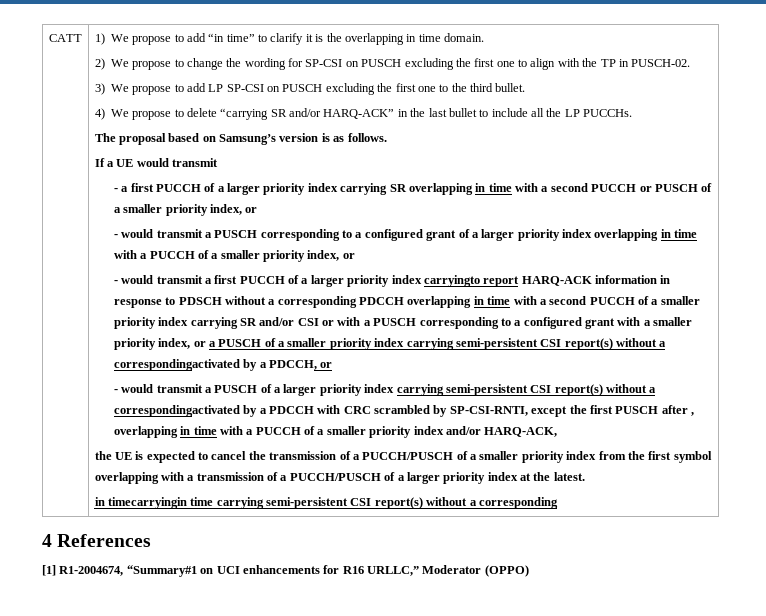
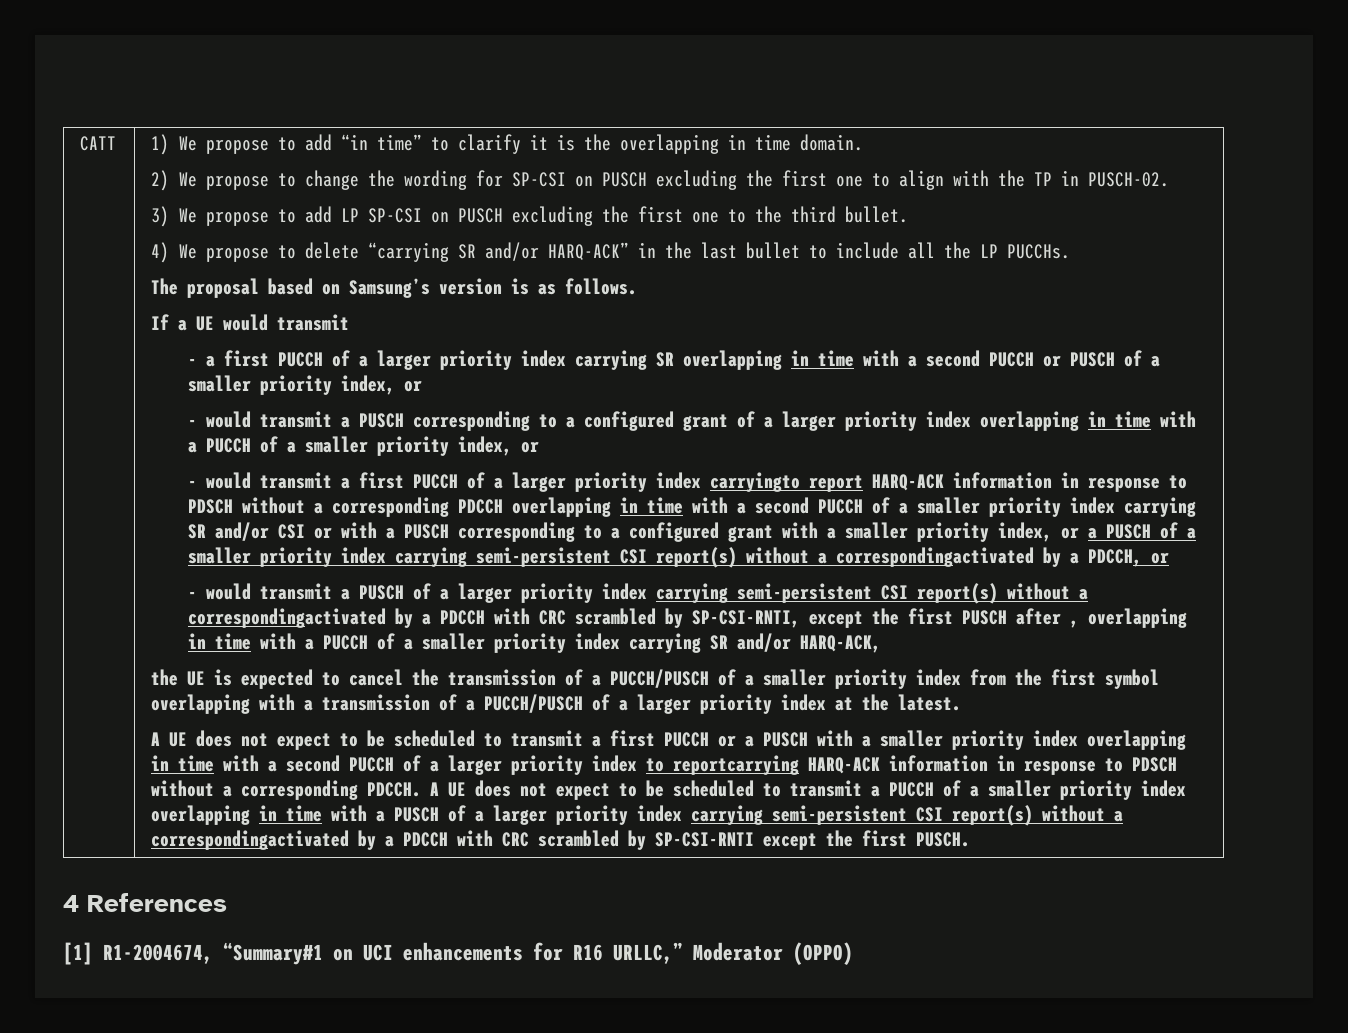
(444, 430) none -> [629,633,729,653] carrying SR
[94,497,558,509] in timecarryingin time carrying semi-persistent CSI report(s) without a corresponding -> [151,730,1187,750] [151,755,1178,775] [151,780,1187,800] [151,805,1124,826] [151,830,971,850] A UE does not expect to be scheduled to transmit a first PUCCH or a PUSCH with a smaller priority index overlapping in time with a second PUCCH of a larger priority index to reportcarrying HARQ-ACK information in response to PDSCH without a corresponding PDCCH. A UE does not expect to be scheduled to transmit a PUCCH of a smaller priority index overlapping in time with a PUSCH of a larger priority index carrying semi-persistent CSI report(s) without a correspondingactivated by a PDCCH with CRC scrambled by SP-CSI-RNTI except the first PUSCH.

